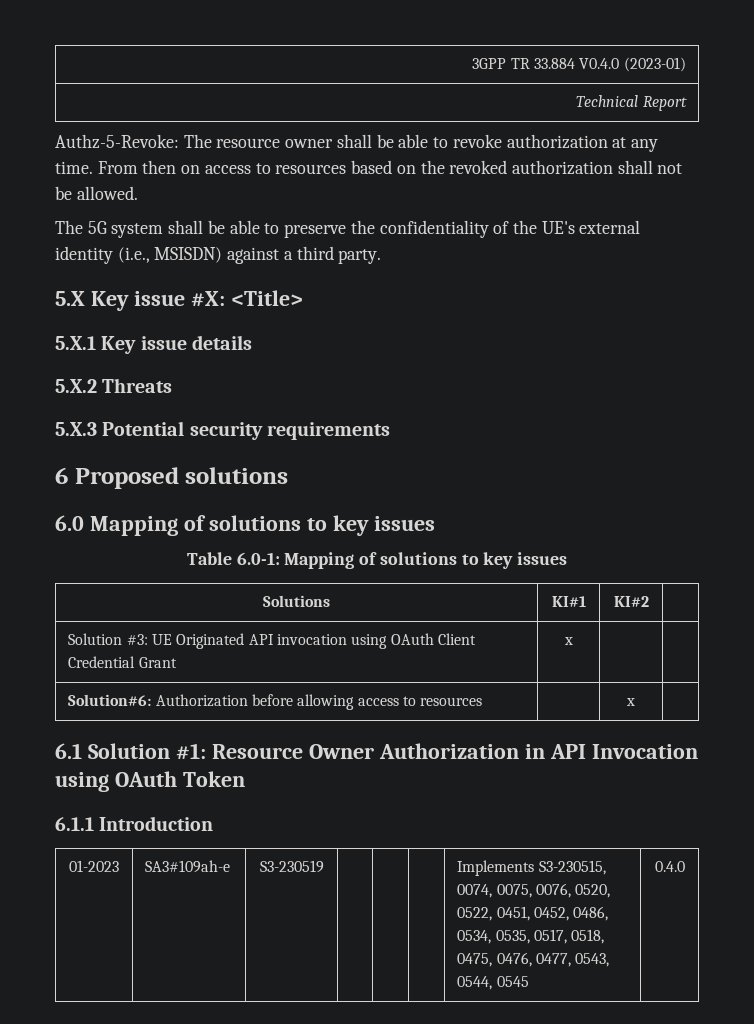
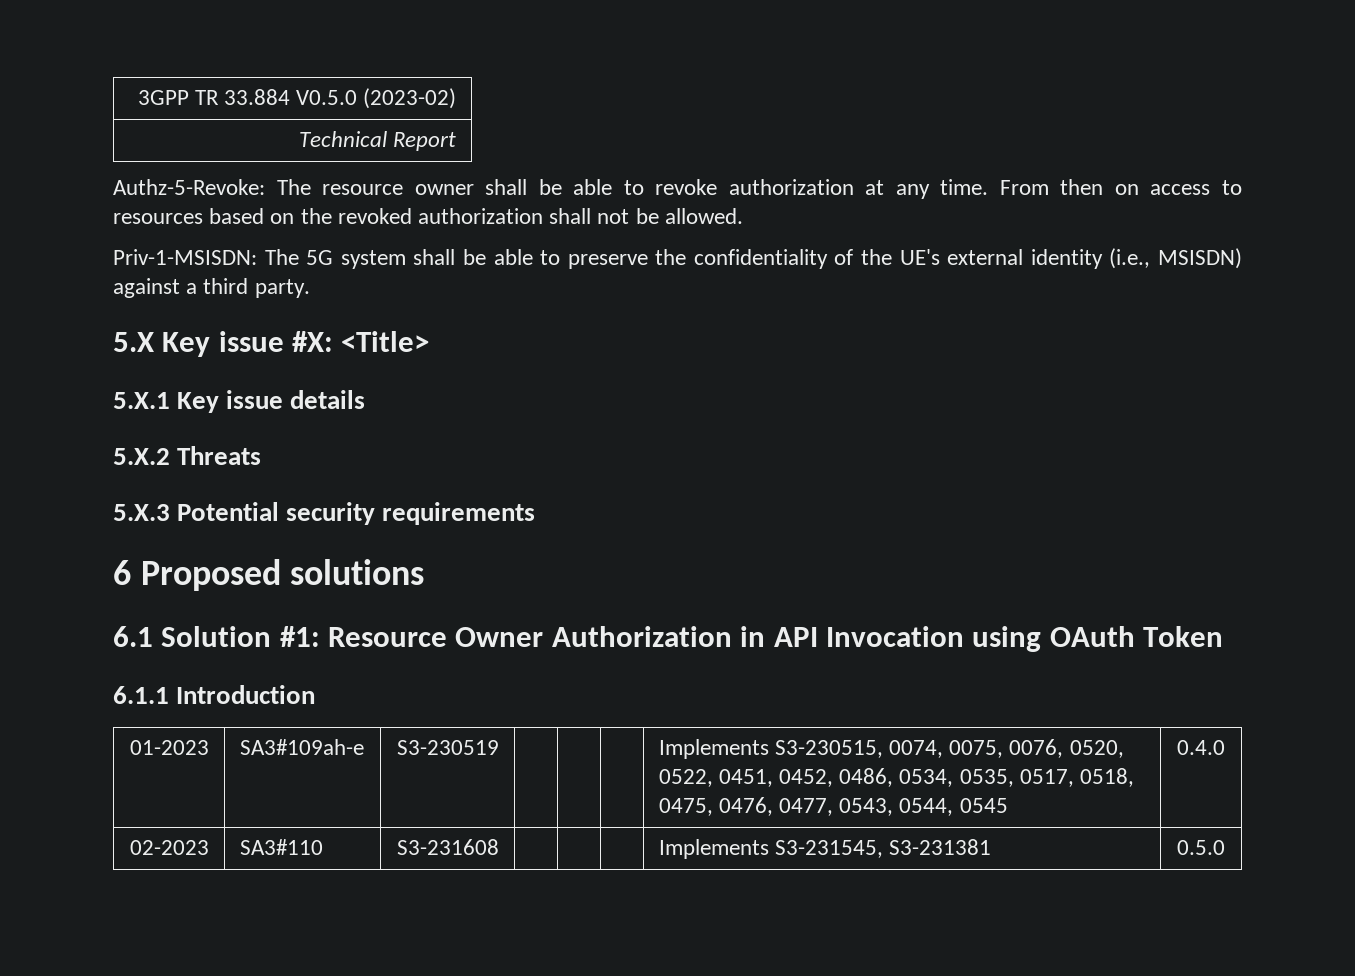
[579,57,686,72] V0.4.0 (2023-01) -> [296,88,457,109] V0.5.0 (2023-02)
(138, 193) none -> [113,249,257,265] Priv-1-MSISDN:
[55,515,435,536] [186,552,568,569] [263,595,330,607] [551,596,586,607] [613,596,649,607] [68,633,476,649] [68,656,177,668] [563,637,573,645] [68,694,483,710] [626,698,635,706] // 6.0 Mapping of solutions to key issues // Table 6.0-1: Mapping of solutions to key issues // Solutions | KI#1 | KI#2 | // Solution #3: UE Originated API invocation using OAuth Client Credential Grant | x | | // Solution#6: Authorization before allowing access to resources | | x | -> (425, 572) none
(685, 866) none -> [129,840,209,855] [239,839,323,855] [396,839,499,855] [658,839,992,859] [1177,840,1225,855] // 02-2023 | SA3#110 | S3-231608 | | | | Implements S3-231545, S3-231381 | 0.5.0

